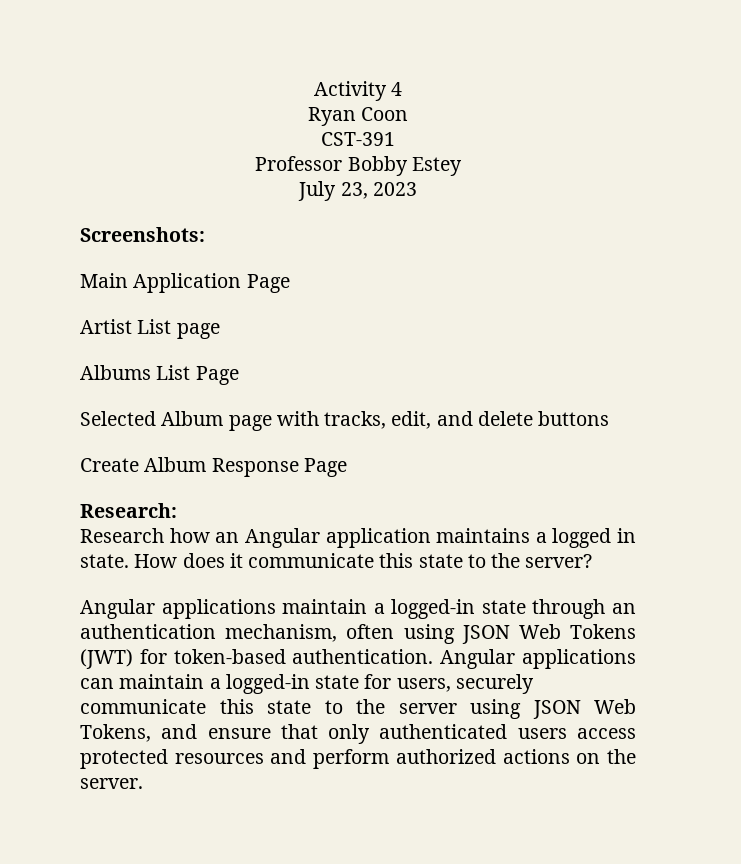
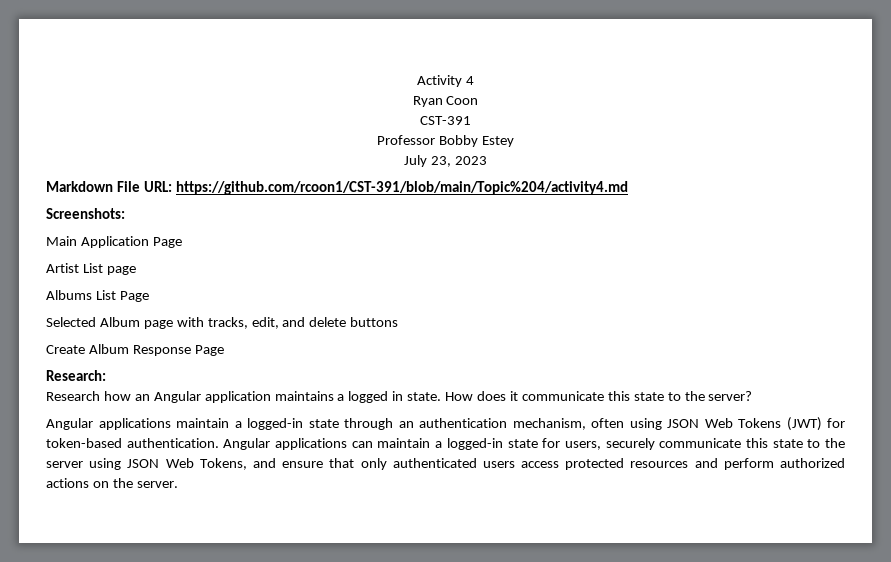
(417, 189) none -> [46,181,628,195] // Markdown File URL: https://github.com/rcoon1/CST-391/blob/main/Topic%204/activity4.md

